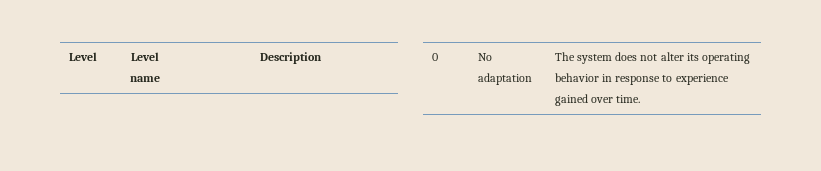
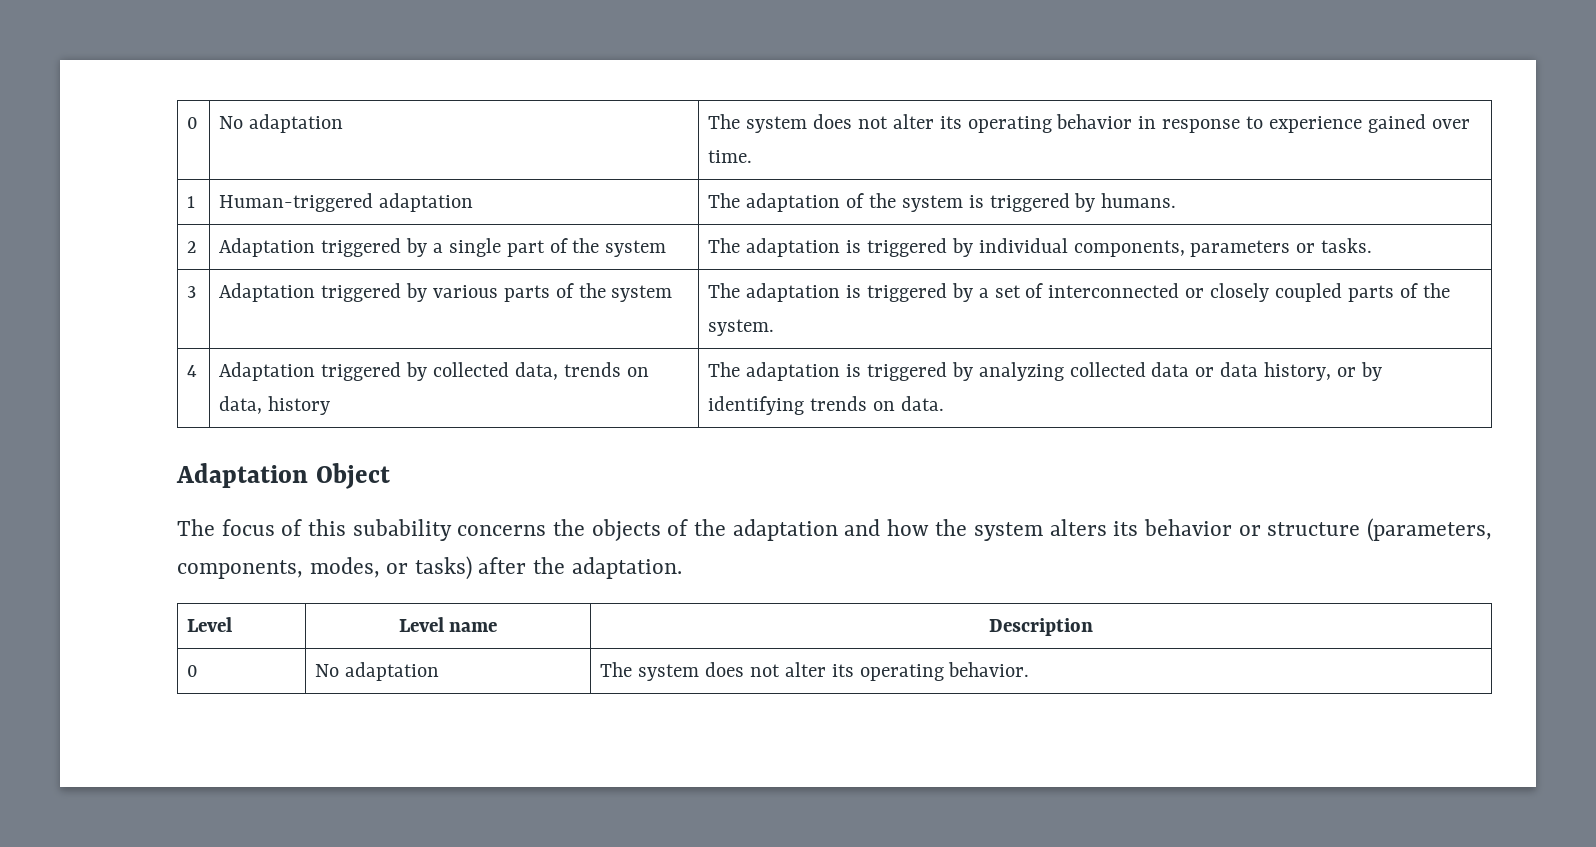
[68,52,97,61] [131,52,159,61] [130,76,160,82] [260,52,322,64] Level | Level name | Description // -> (186, 123) none
(641, 99) none -> [186,196,195,208] [218,193,473,212] [707,193,1177,212] [186,241,197,253] [218,238,667,257] [707,238,1373,257] [186,286,196,298] [218,283,673,302] [707,283,1451,302] [707,319,774,336] [186,365,197,377] [218,362,649,381] [218,396,330,415] [707,362,1383,381] [707,396,944,415] [176,463,390,489] [177,518,1492,542] [177,556,682,580] [186,617,232,632] [398,617,498,632] [989,618,1093,636] [186,665,198,677] [314,662,439,681] [599,662,1030,681] // 1 | Human-triggered adaptation | The adaptation of the system is triggered by humans. // 2 | Adaptation triggered by a single part of the system | The adaptation is triggered by individual components, parameters or tasks. // 3 | Adaptation triggered by various parts of the system | The adaptation is triggered by a set of interconnected or closely coupled parts of the system. // 4 | Adaptation triggered by collected data, trends on data, history | The adaptation is triggered by analyzing collected data or data history, or by identifying trends on data. // Adaptation Object // The focus of this subability concerns the objects of the adaptation and how the system alters its behavior or structure (parameters, components, modes, or tasks) after the adaptation. // Level | Level name | Description // 0 | No adaptation | The system does not alter its operating behavior.

